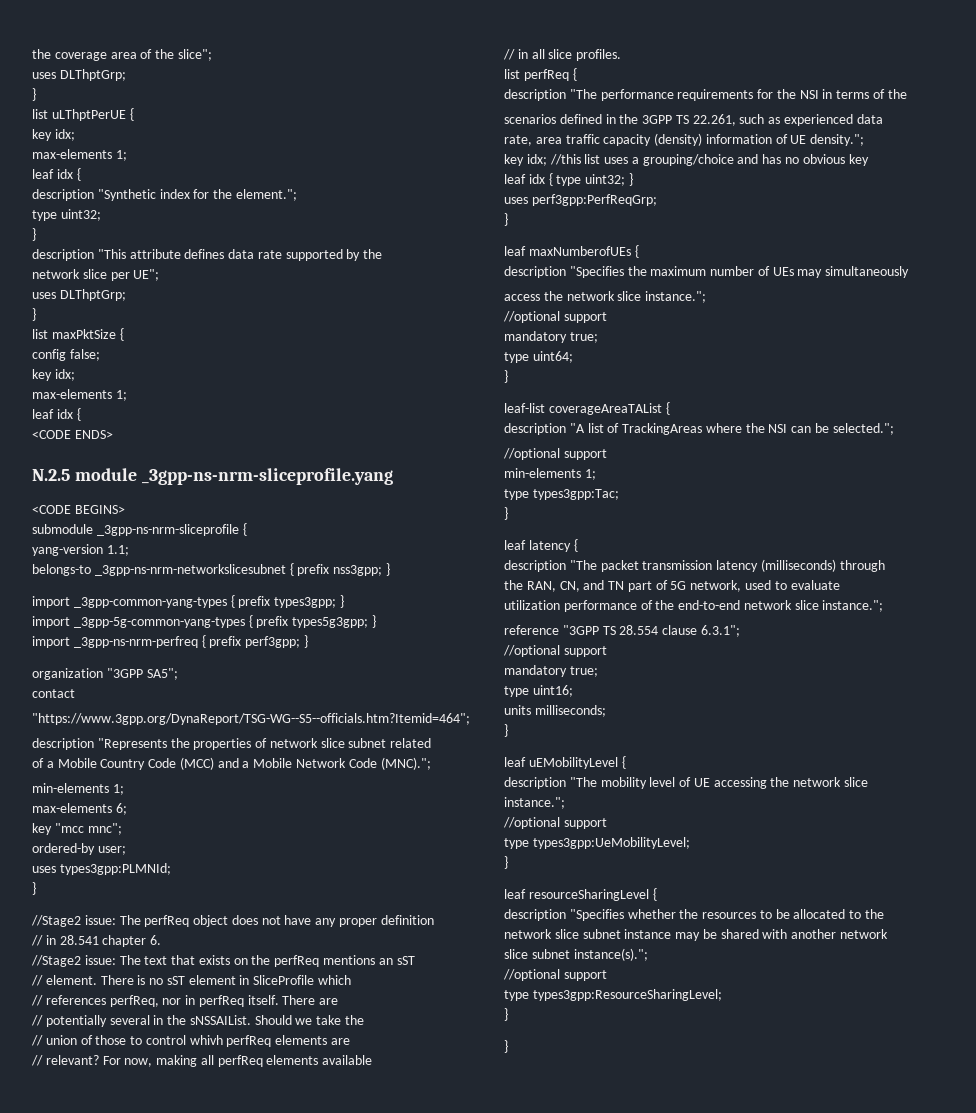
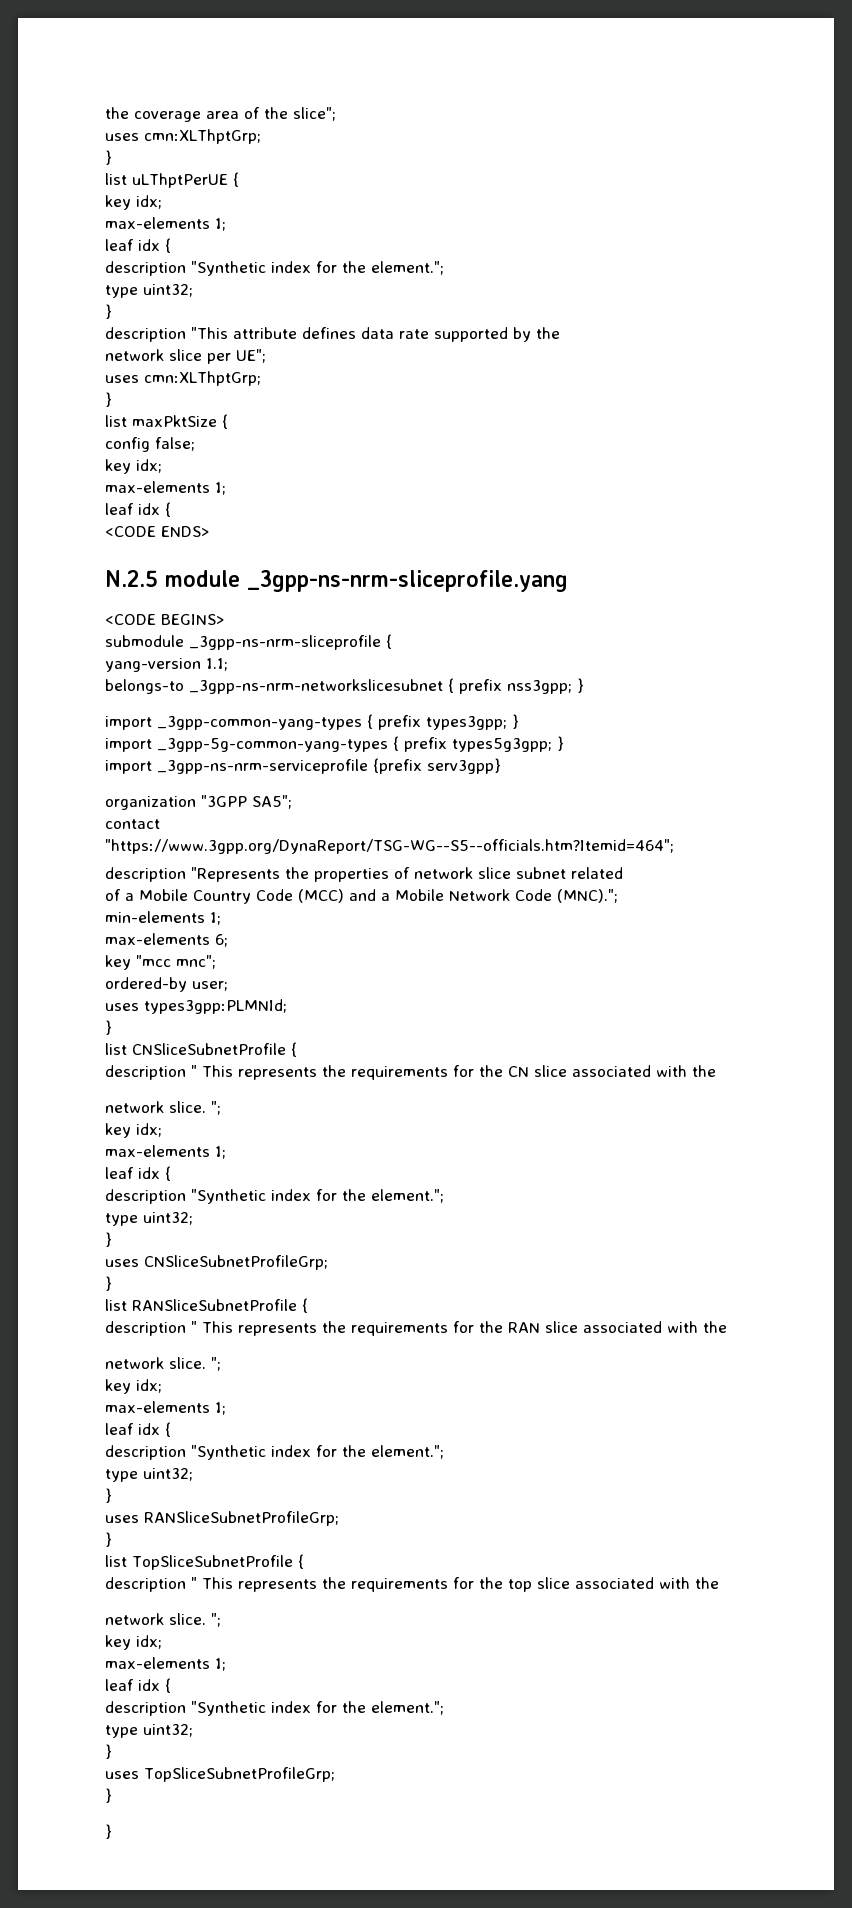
[59,69,126,81] DLThptGrp; -> [144,129,261,144] cmn:XLThptGrp;
[59,289,126,301] DLThptGrp; -> [144,371,261,386] cmn:XLThptGrp;
[73,635,308,648] _3gpp-ns-nrm-perfreq { prefix perf3gpp; } -> [157,758,501,774] _3gpp-ns-nrm-serviceprofile {prefix serv3gpp}
[31,915,434,927] [31,935,162,947] [31,955,415,967] [31,975,352,986] [31,995,339,1007] [31,1015,365,1027] [31,1035,351,1047] [31,1055,373,1067] [503,49,622,61] [504,68,577,81] [504,89,907,101] [504,114,883,126] [504,133,865,146] [504,154,869,166] [504,173,633,186] [504,194,657,206] [504,213,508,226] [504,245,639,258] [504,266,910,278] [504,291,707,303] [503,311,607,323] [504,331,598,343] [504,351,573,363] [504,370,508,383] [504,402,670,415] [504,423,894,435] [503,448,607,460] [504,468,596,480] [504,489,619,500] [504,507,508,520] [504,539,578,552] [504,559,885,572] [504,580,840,592] [504,600,884,612] [504,625,740,637] [503,645,607,657] [504,665,598,677] [504,685,573,697] [504,705,606,717] [504,724,508,737] [504,756,626,769] [504,777,869,789] [504,797,565,809] [503,817,607,829] [504,837,690,849] [504,856,508,869] [504,888,657,901] [504,909,885,921] [504,929,889,941] [504,948,648,961] [503,969,607,981] [504,989,722,1001] // //Stage2 issue: The perfReq object does not have any proper definition // // in 28.541 chapter 6. // //Stage2 issue: The text that exists on the perfReq mentions an sST // // element. There is no sST element in SliceProfile which // // references perfReq, nor in perfReq itself. There are // // potentially several in the sNSSAIList. Should we take the // // union of those to control whivh perfReq elements are // // relevant? For now, making all perfReq elements available // // in all slice profiles. // list perfReq { // description "The performance requirements for the NSI in terms of the // scenarios defined in the 3GPP TS 22.261, such as experienced data // rate, area traffic capacity (density) information of UE density."; // key idx; //this list uses a grouping/choice and has no obvious key // leaf idx { type uint32; } // uses perf3gpp:PerfReqGrp; // } // leaf maxNumberofUEs { // description "Specifies the maximum number of UEs may simultaneously // access the network slice instance."; // //optional support // mandatory true; // type uint64; // } // leaf-list coverageAreaTAList { // description "A list of TrackingAreas where the NSI can be selected."; // //optional support // min-elements 1; // type types3gpp:Tac; // } // leaf latency { // description "The packet transmission latency (milliseconds) through // the RAN, CN, and TN part of 5G network, used to evaluate // utilization performance of the end-to-end network slice instance."; // reference "3GPP TS 28.554 clause 6.3.1"; // //optional support // mandatory true; // type uint16; // units milliseconds; // } // leaf uEMobilityLevel { // description "The mobility level of UE accessing the network slice // instance."; // //optional support // type types3gpp:UeMobilityLevel; // } // leaf resourceSharingLevel { // description "Specifies whether the resources to be allocated to the // network slice subnet instance may be shared with another network // slice subnet instance(s)."; // //optional support // type types3gpp:ResourceSharingLevel; -> [105,1042,297,1057] [105,1065,716,1080] [105,1101,221,1115] [105,1123,162,1138] [105,1145,226,1159] [105,1166,171,1181] [105,1189,444,1204] [105,1212,193,1226] [105,1232,112,1247] [105,1255,328,1270] [105,1276,112,1291] [105,1298,308,1313] [105,1321,727,1336] [105,1357,221,1371] [105,1379,162,1394] [105,1401,226,1415] [105,1422,171,1437] [105,1445,444,1460] [105,1468,193,1482] [105,1488,112,1503] [105,1511,339,1526] [105,1532,112,1547] [105,1554,304,1570] [105,1577,719,1592] [105,1613,221,1627] [105,1635,162,1650] [105,1657,226,1671] [105,1678,171,1693] [105,1701,444,1716] [105,1724,193,1738] [105,1744,112,1759] [105,1767,335,1782] // list CNSliceSubnetProfile { // description " This represents the requirements for the CN slice associated with the // network slice. "; // key idx; // max-elements 1; // leaf idx { // description "Synthetic index for the element."; // type uint32; // } // uses CNSliceSubnetProfileGrp; // } // list RANSliceSubnetProfile { // description " This represents the requirements for the RAN slice associated with the // network slice. "; // key idx; // max-elements 1; // leaf idx { // description "Synthetic index for the element."; // type uint32; // } // uses RANSliceSubnetProfileGrp; // } // list TopSliceSubnetProfile { // description " This represents the requirements for the top slice associated with the // network slice. "; // key idx; // max-elements 1; // leaf idx { // description "Synthetic index for the element."; // type uint32; // } // uses TopSliceSubnetProfileGrp;

